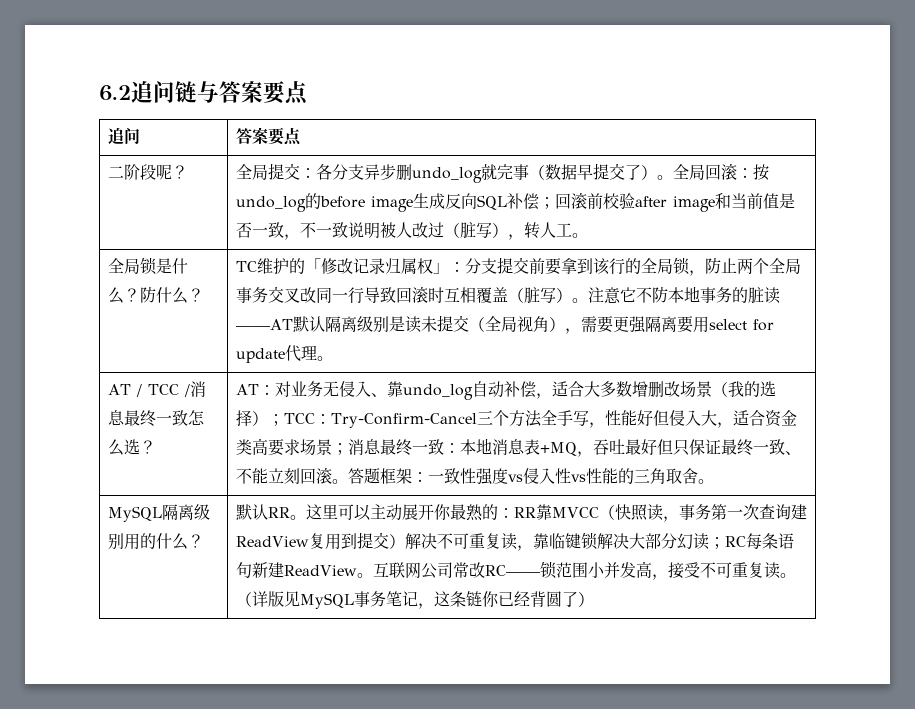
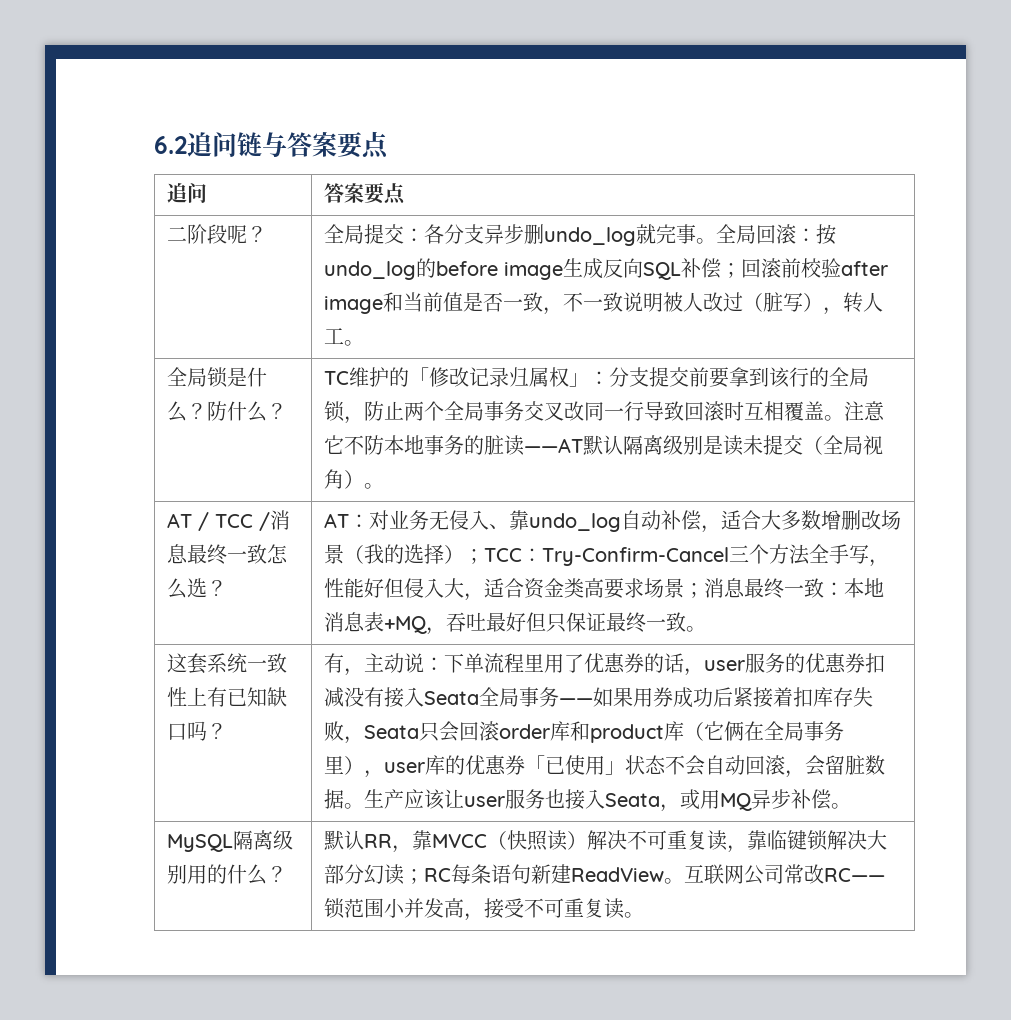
[528,163,657,180] （数据早提交了） -> (696, 234) none
[507,287,572,303] （脏写） -> (824, 410) none
[564,316,774,334] [235,345,317,363] ，需要更强隔离要用select for update代理 -> (364, 479) none
[784,451,801,455] [235,467,698,485] 、不能立刻回滚。答题框架：一致性强度vs侵入性vs性能的三角取舍 -> [685,626,706,632] [166,653,287,674] [166,687,287,707] [166,721,227,741] [323,653,885,676] [323,687,873,708] [323,721,844,744] [323,755,885,778] [323,789,831,812] 。 // 这套系统一致性上有已知缺口吗？ | 有，主动说：下单流程里用了优惠券的话，user服务的优惠券扣减没有接入Seata全局事务——如果用券成功后紧接着扣库存失败，Seata只会回滚order库和product库（它俩在全局事务里），user库的优惠券「已使用」状态不会自动回滚，会留脏数据。生产应该让user服务也接入Seata，或用MQ异步补偿
[289,504,807,522] [235,532,389,550] 。这里可以主动展开你最熟的：RR靠MVCC（快照读，事务第一次查询建ReadView复用到提交 -> [391,830,567,853] ，靠MVCC（快照读
[235,591,594,609] （详版见MySQL事务笔记，这条链你已经背圆了） -> (644, 915) none

